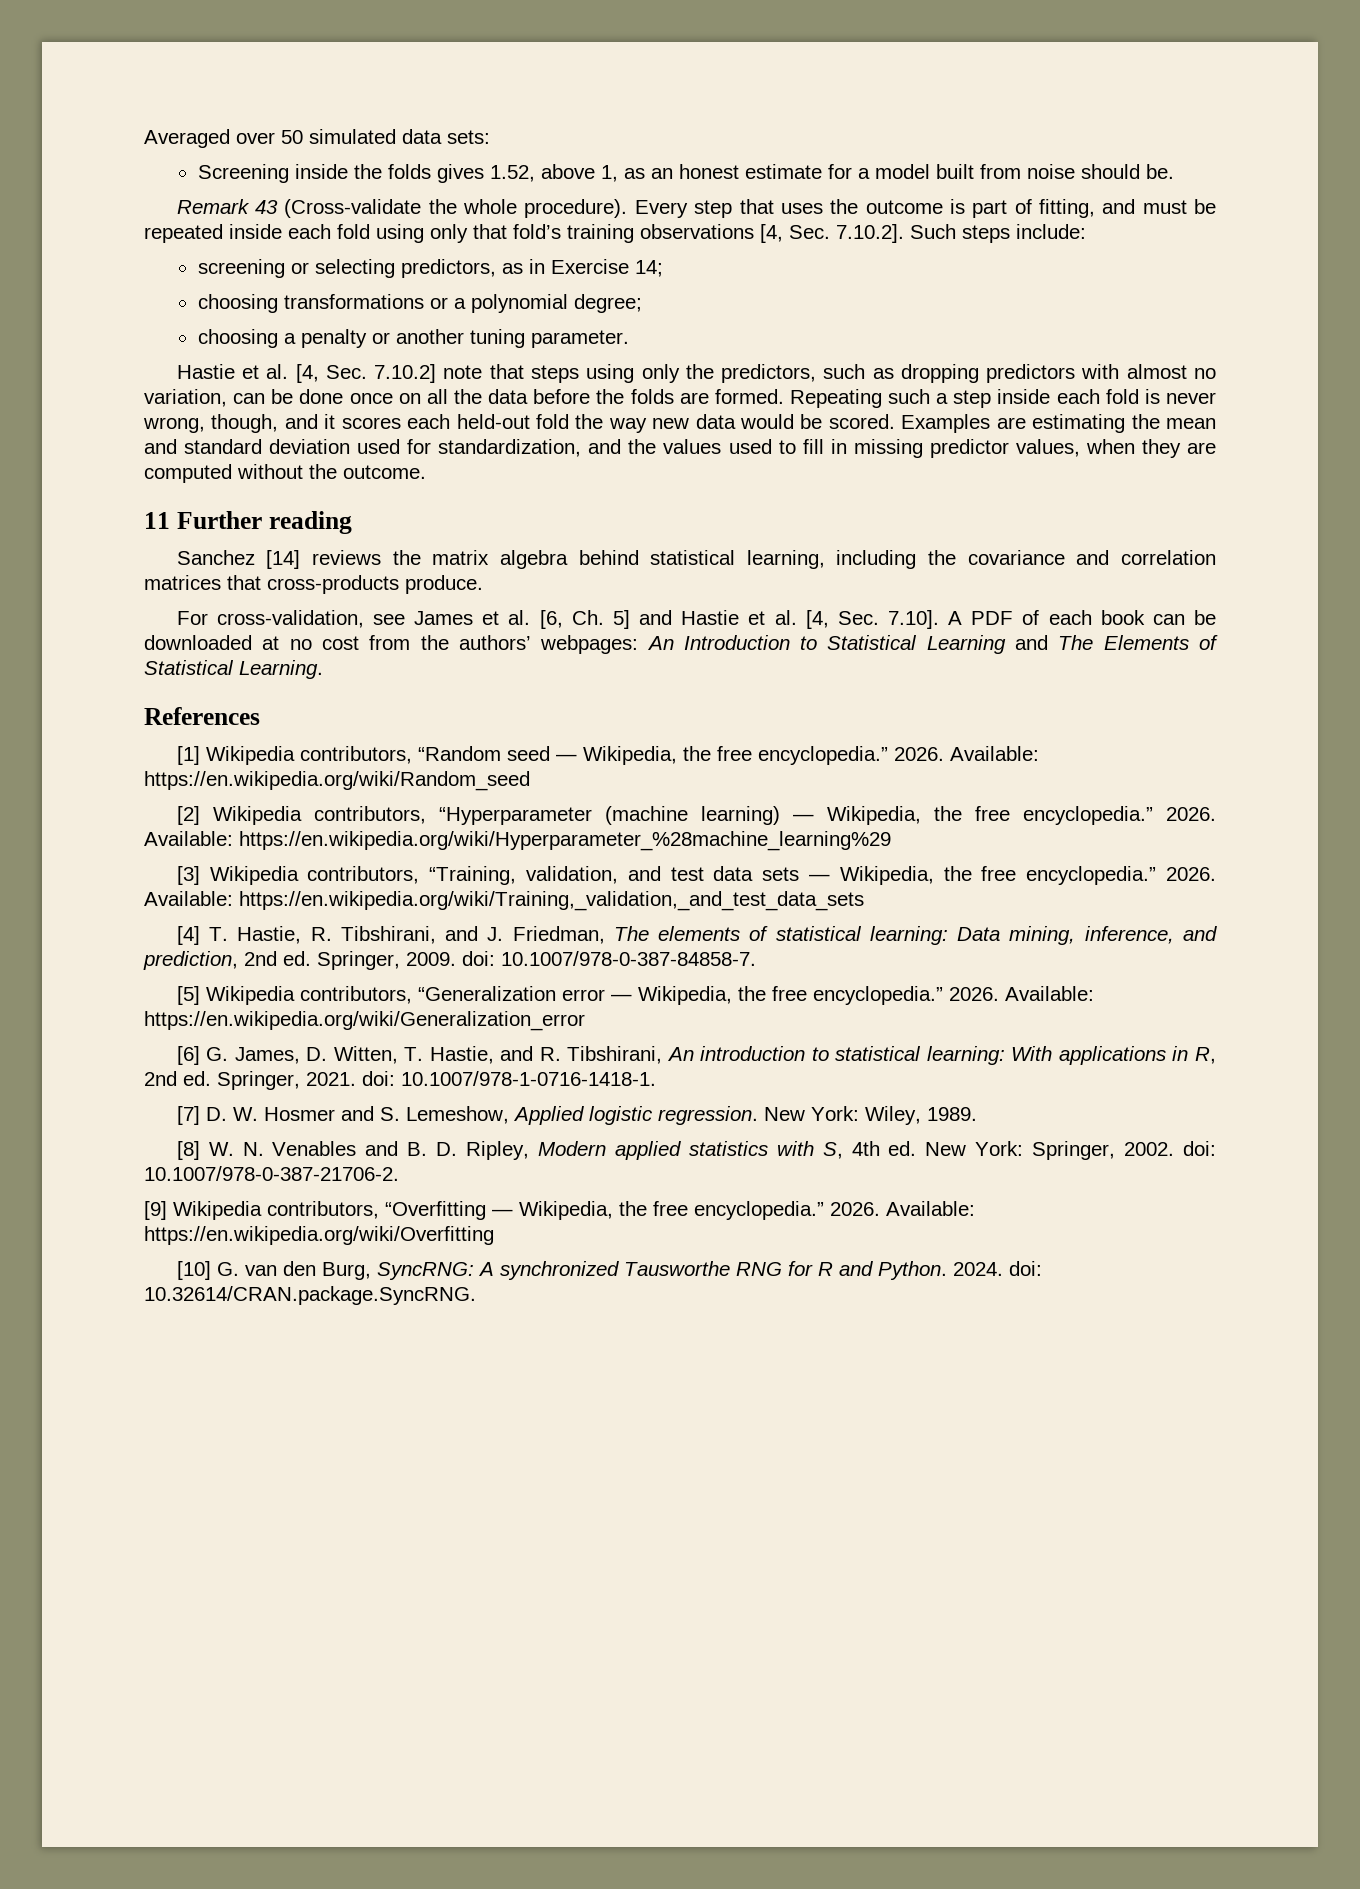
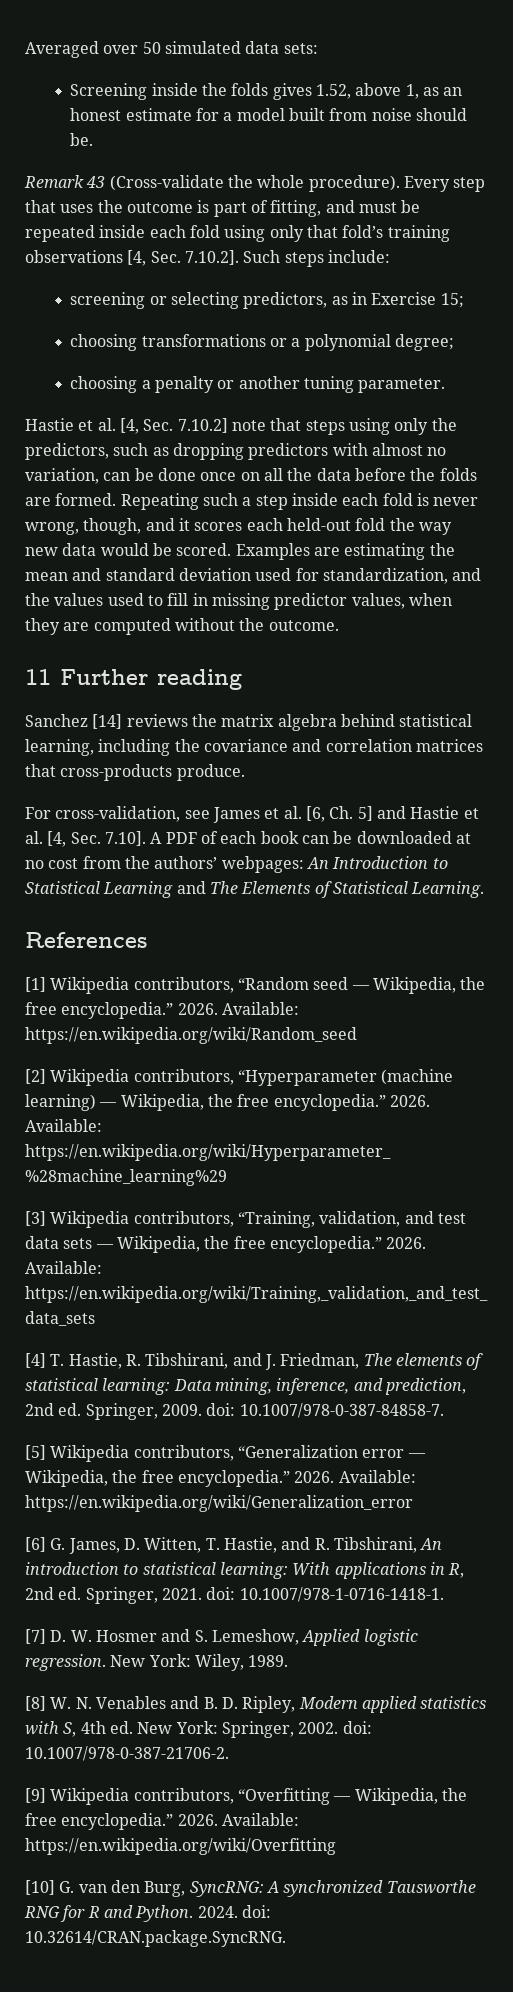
[634,260,663,277] 14; -> [440,293,464,308] 15;

